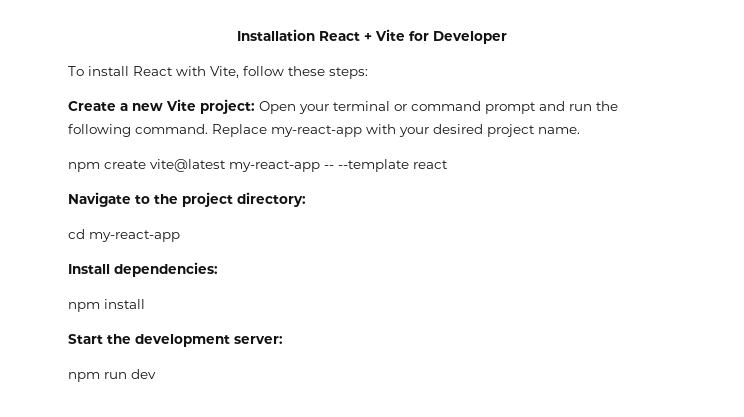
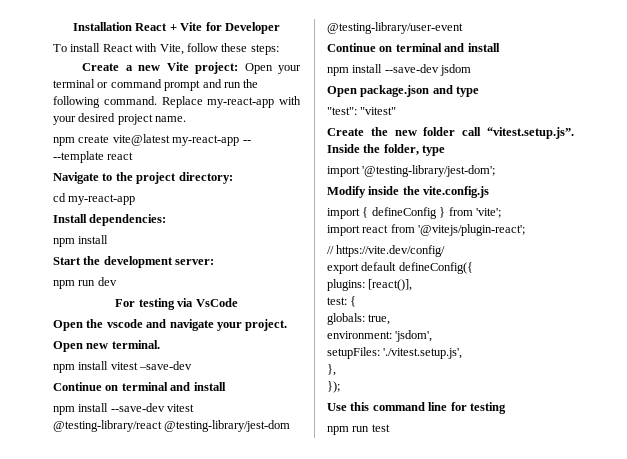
(156, 374) none -> [115,298,238,310] [53,319,288,331] [53,340,160,352] [53,361,193,373] [53,382,226,391] [53,403,195,415] [53,420,291,432] [327,22,463,34] [327,43,500,52] [327,64,472,76] [327,85,480,97] [327,107,397,115] [327,127,574,139] [327,144,446,156] [327,165,496,177] [327,186,490,198] [327,207,501,219] [327,224,526,236] [327,245,446,257] [327,262,473,274] [327,279,413,291] [327,296,357,307] [327,313,391,325] [327,330,433,342] [327,347,463,359] [327,364,336,376] [327,381,340,393] [327,402,506,414] [327,424,390,435] // For testing via VsCode // Open the vscode and navigate your project. // Open new terminal. // npm install vitest –save-dev // Continue on terminal and install // npm install --save-dev vitest @testing-library/react @testing-library/jest-dom @testing-library/user-event // Continue on terminal and install // npm install --save-dev jsdom // Open package.json and type // "test": "vitest" // Create the new folder call “vitest.setup.js”. Inside the folder, type // import '@testing-library/jest-dom'; // Modify inside the vite.config.js // import { defineConfig } from 'vite'; // import react from '@vitejs/plugin-react'; // // https://vite.dev/config/ // export default defineConfig({ // plugins: [react()], // test: { // globals: true, // environment: 'jsdom', // setupFiles: './vitest.setup.js', // }, // }); // Use this command line for testing // npm run test

